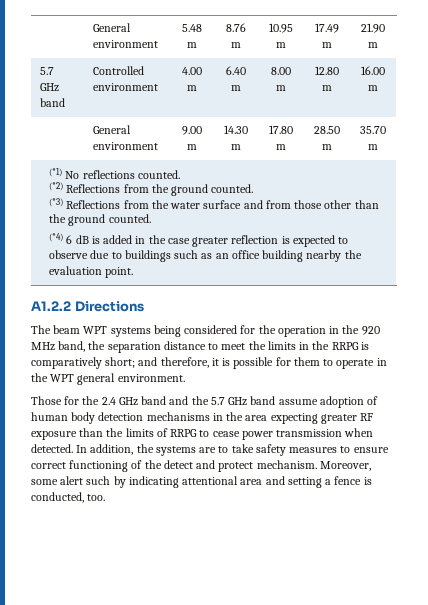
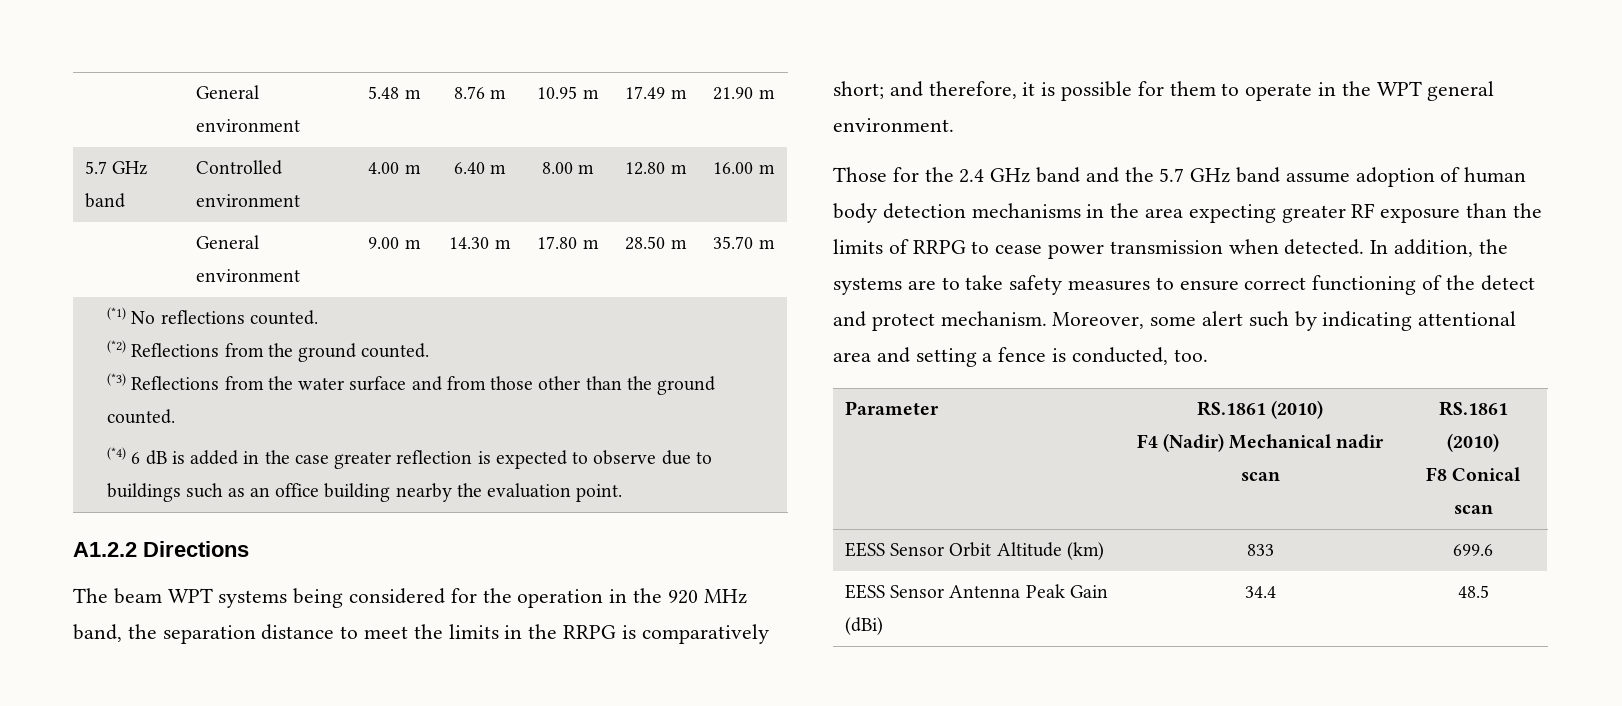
(106, 497) none -> [844,401,939,415] [1196,400,1324,419] [1136,433,1385,452] [1240,471,1280,481] [1438,401,1508,416] [1447,433,1499,452] [1425,467,1522,481] [1453,504,1493,514] [844,542,1104,560] [1246,544,1274,556] [1453,544,1493,556] [844,584,1108,599] [844,617,883,635] [1244,586,1276,598] [1457,585,1489,598] // Parameter | RS.1861 (2010) // F4 (Nadir) Mechanical nadir scan | RS.1861 (2010) // F8 Conical scan // EESS Sensor Orbit Altitude (km) | 833 | 699.6 // EESS Sensor Antenna Peak Gain (dBi) | 34.4 | 48.5

